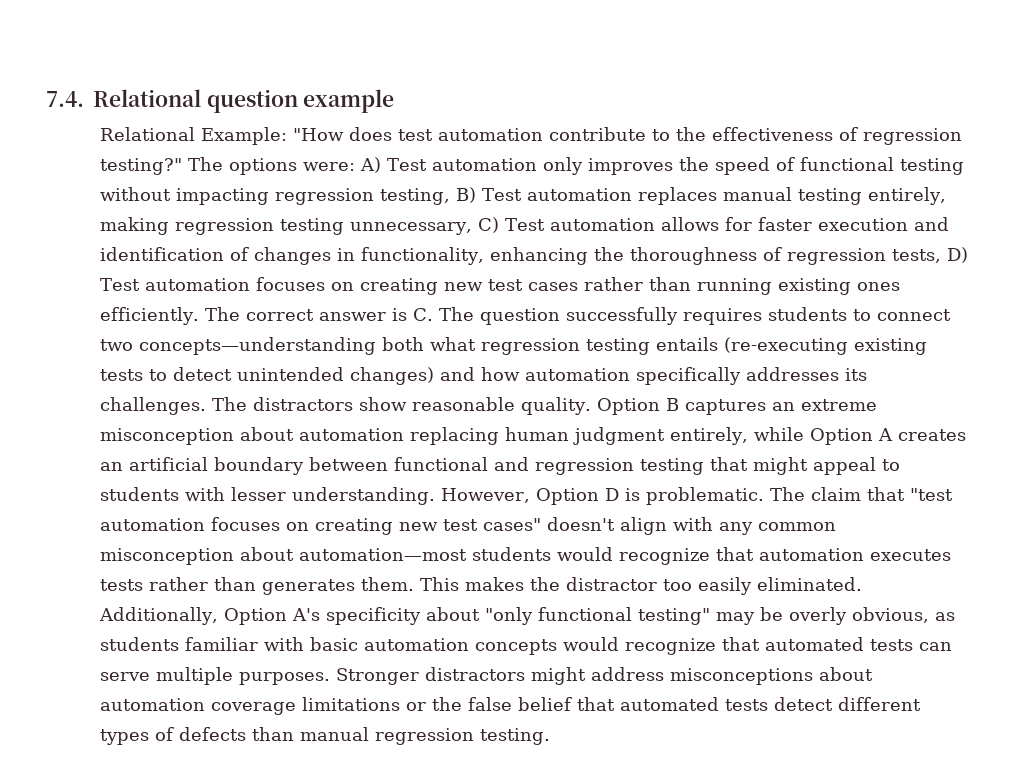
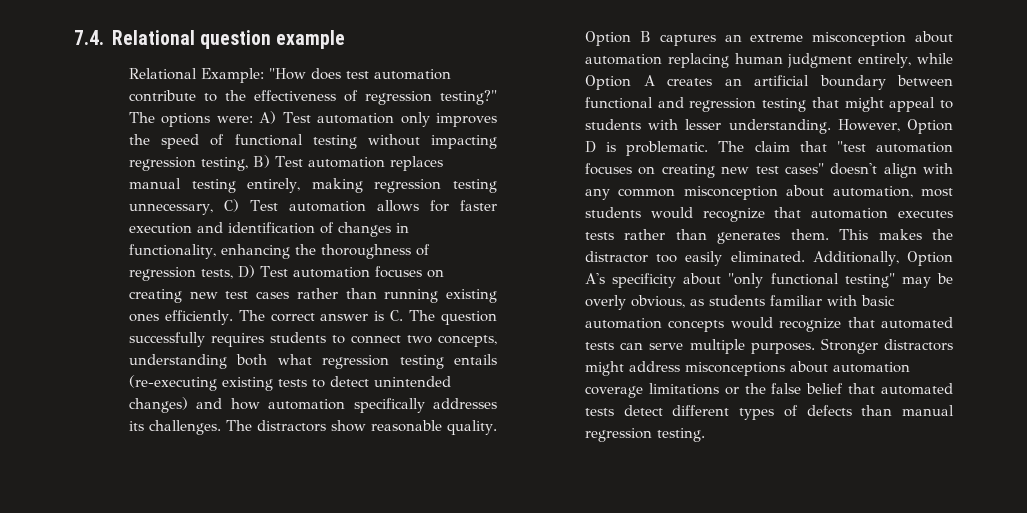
[138,337,376,355] concepts—understanding -> [437,335,497,347] [128,354,227,369] concepts, understanding
[298,548,467,561] automation—most -> [832,186,953,198] automation, most

